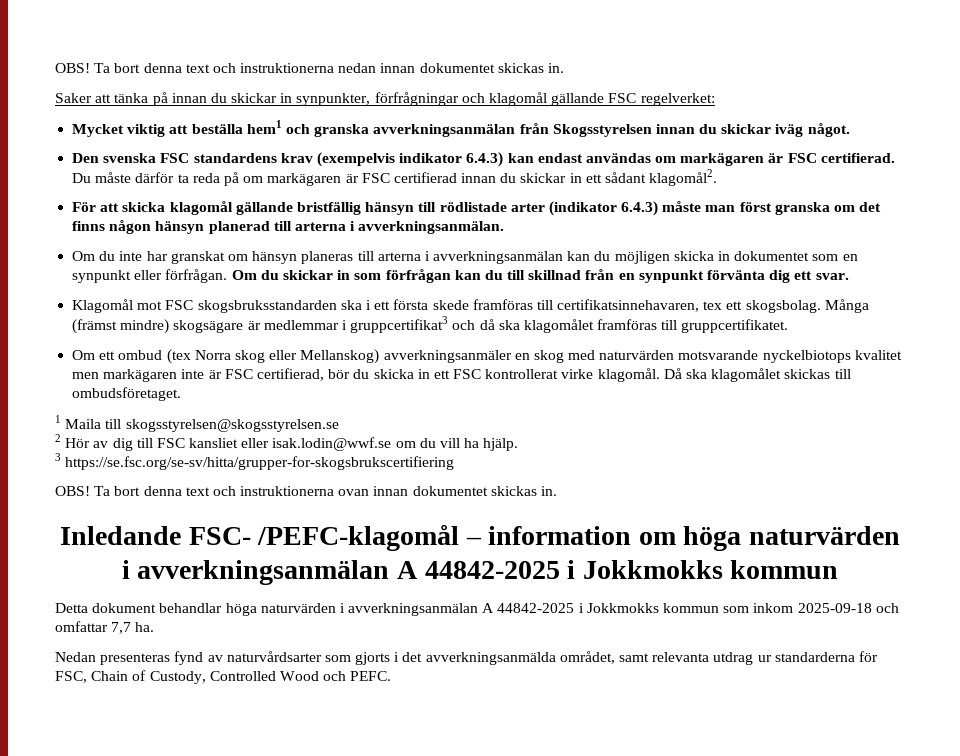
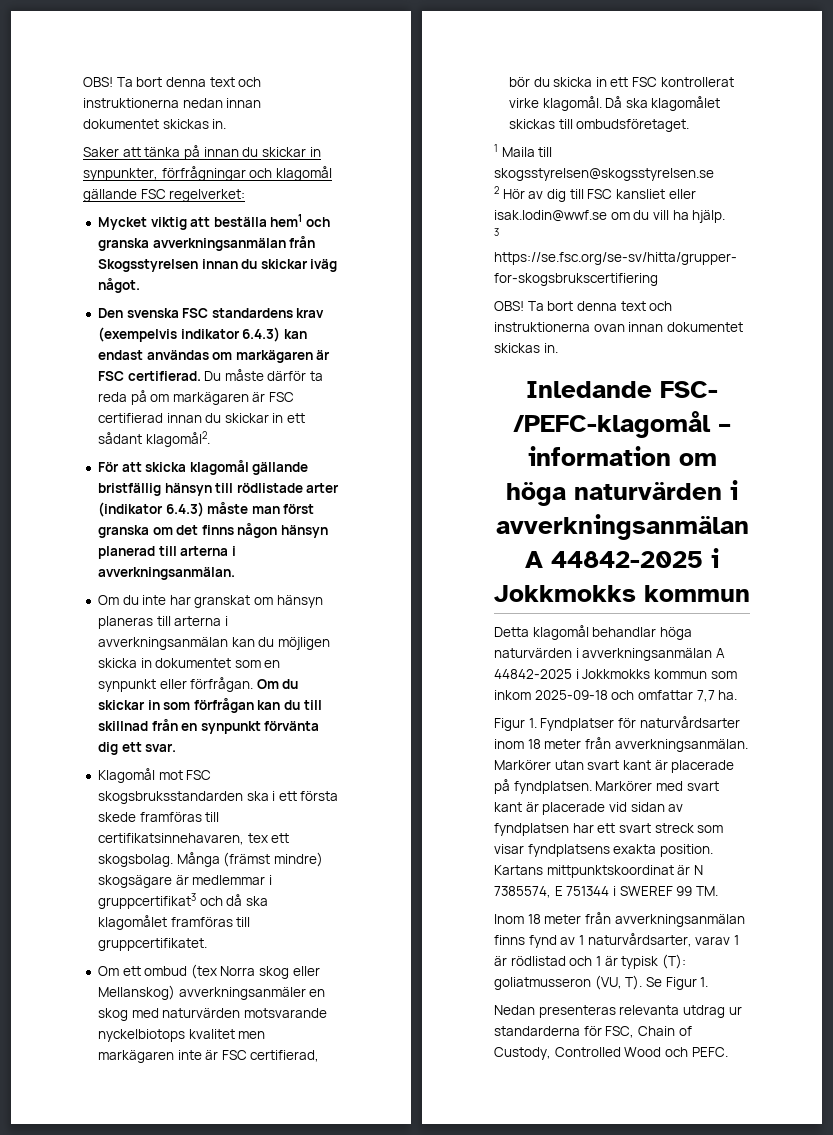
[92,603,157,613] dokument -> [532,625,589,640] klagomål
[55,651,650,665] Nedan presenteras fynd av naturvårdsarter som gjorts i det avverkningsanmälda området, samt -> [494,716,740,731] [494,737,748,752] [494,760,735,773] [494,779,719,794] [494,802,684,815] [494,823,724,836] [494,844,713,857] [494,865,703,878] [494,886,718,898] [494,912,745,927] [494,933,739,948] [494,954,686,969] [494,975,709,990] [494,1005,616,1018] Figur 1. Fyndplatser för naturvårdsarter inom 18 meter från avverkningsanmälan. Markörer utan svart kant är placerade på fyndplatsen. Markörer med svart kant är placerade vid sidan av fyndplatsen har ett svart streck som visar fyndplatsens exakta position. Kartans mittpunktskoordinat är N 7385574, E 751344 i SWEREF 99 TM. // Inom 18 meter från avverkningsanmälan finns fynd av 1 naturvårdsarter, varav 1 är rödlistad och 1 är typisk (T): goliatmusseron (VU, T). Se Figur 1. // Nedan presenteras

